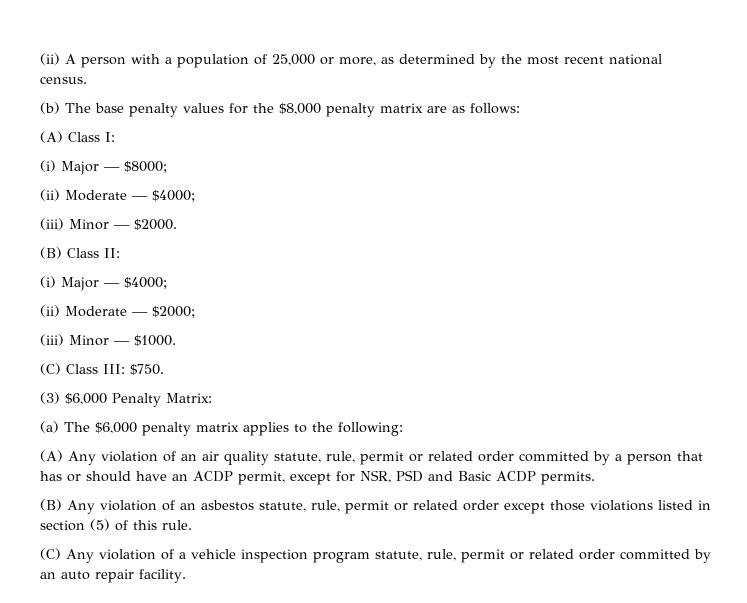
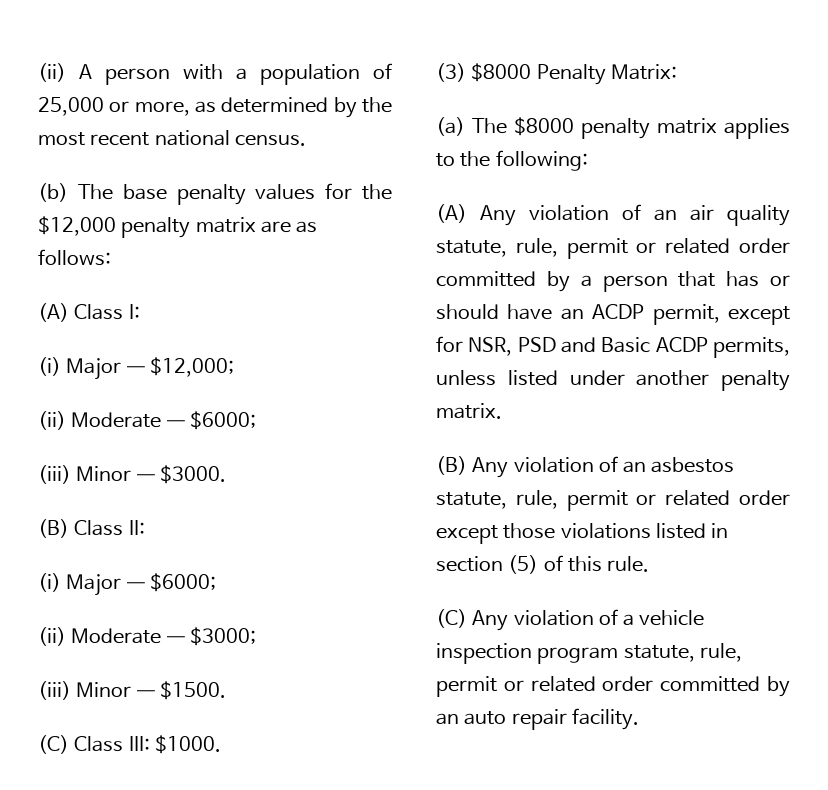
[279,103,321,115] $8,000 -> [38,216,116,236] $12,000
[124,161,167,173] [40,189,195,202] [40,218,177,230] $8000; // (ii) Moderate — $4000; // (iii) Minor — $2000. -> [149,357,234,377] [38,411,256,430] [38,465,226,484] $12,000; // (ii) Moderate — $6000; // (iii) Minor — $3000.
[124,277,167,289] [40,305,195,318] [40,334,176,346] $4000; // (ii) Moderate — $2000; // (iii) Minor — $1000. -> [149,573,216,592] [38,627,256,646] [38,681,226,700] $6000; // (ii) Moderate — $3000; // (iii) Minor — $1500.
[130,364,164,375] $750. -> [154,735,221,754] $1000.
[65,393,107,405] $6,000 -> [471,63,532,82] $8000
[95,422,137,434] $6,000 -> [514,117,574,136] $8000
[541,471,595,485] permits. -> [713,337,790,358] [436,370,790,391] [436,403,502,419] permits, unless listed under another penalty matrix.

